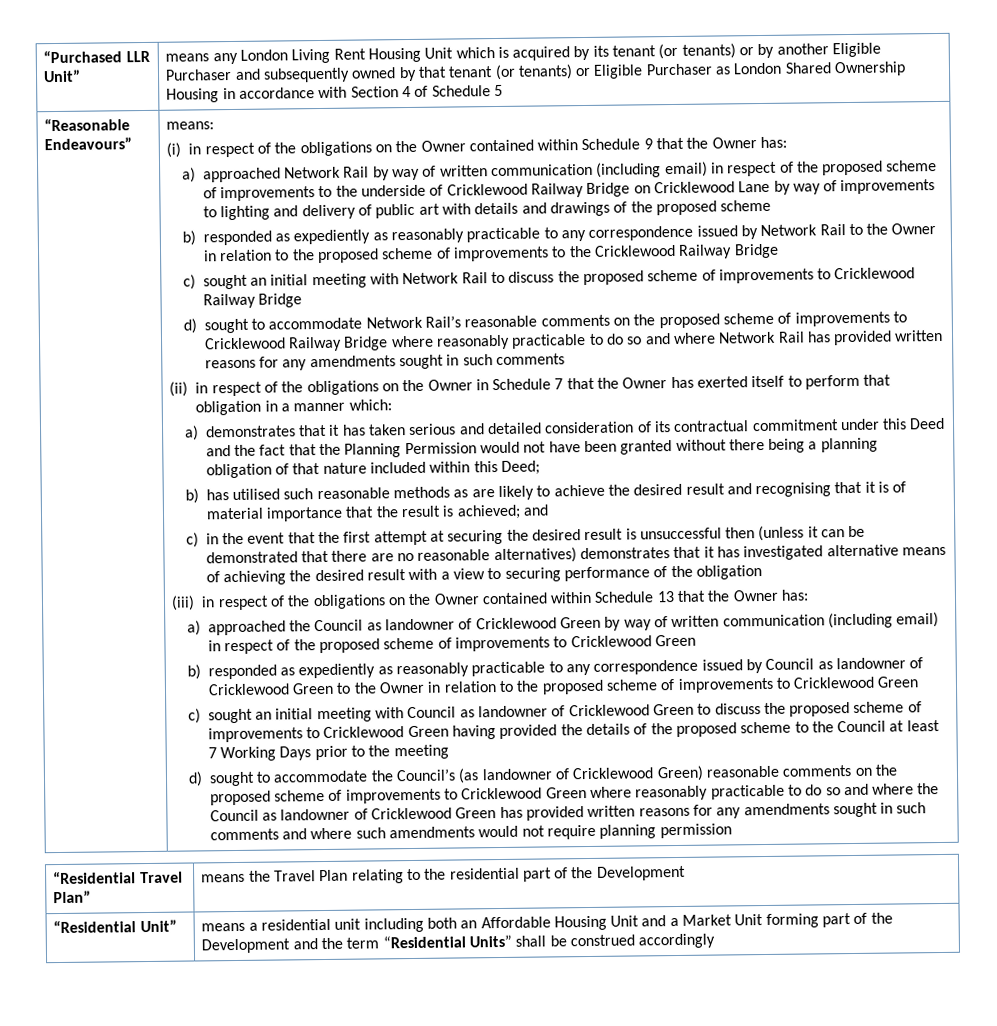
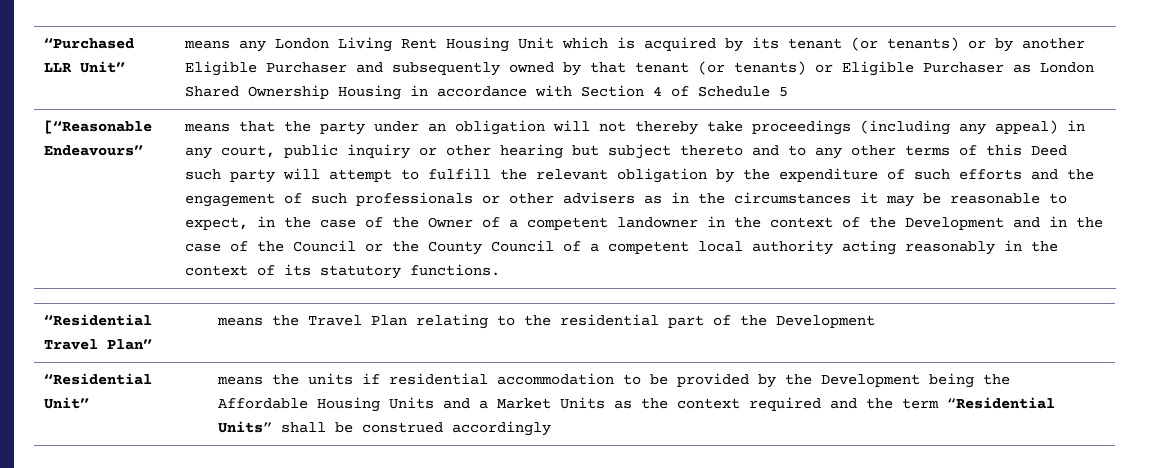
[44,118,131,132] “Reasonable -> [44,120,153,134] [“Reasonable
[166,121,215,130] [166,136,788,158] [181,160,938,183] [202,179,936,202] [202,199,772,221] [181,223,937,246] [203,243,779,264] [182,267,916,290] [202,293,303,309] [182,311,907,334] [203,329,944,352] [204,353,565,371] [169,374,892,397] [195,399,392,416] [183,417,946,441] [205,437,878,458] [205,460,540,479] [184,481,907,504] [205,504,549,522] [185,525,866,548] [205,544,946,564] [205,565,762,586] [171,589,810,611] [186,612,940,636] [207,634,696,655] [186,657,924,680] [207,676,920,696] [187,701,922,724] [207,720,940,743] [207,744,449,762] [187,764,898,787] [209,783,940,806] [209,802,927,822] [209,823,732,841] means: // (i) in respect of the obligations on the Owner contained within Schedule 9 that the Owner has: // a) approached Network Rail by way of written communication (including email) in respect of the proposed scheme of improvements to the underside of Cricklewood Railway Bridge on Cricklewood Lane by way of improvements to lighting and delivery of public art with details and drawings of the proposed scheme // b) responded as expediently as reasonably practicable to any correspondence issued by Network Rail to the Owner in relation to the proposed scheme of improvements to the Cricklewood Railway Bridge // c) sought an initial meeting with Network Rail to discuss the proposed scheme of improvements to Cricklewood Railway Bridge // d) sought to accommodate Network Rail’s reasonable comments on the proposed scheme of improvements to Cricklewood Railway Bridge where reasonably practicable to do so and where Network Rail has provided written reasons for any amendments sought in such comments // (ii) in respect of the obligations on the Owner in Schedule 7 that the Owner has exerted itself to perform that obligation in a manner which: // a) demonstrates that it has taken serious and detailed consideration of its contractual commitment under this Deed and the fact that the Planning Permission would not have been granted without there being a planning obligation of that nature included within this Deed; // b) has utilised such reasonable methods as are likely to achieve the desired result and recognising that it is of material importance that the result is achieved; and // c) in the event that the first attempt at securing the desired result is unsuccessful then (unless it can be demonstrated that there are no reasonable alternatives) demonstrates that it has investigated alternative means of achieving the desired result with a view to securing performance of the obligation // (iii) in respect of the obligations on the Owner contained within Schedule 13 that the Owner has: // a) approached the Council as landowner of Cricklewood Green by way of written communication (including email) in respect of the proposed scheme of improvements to Cricklewood Green // b) responded as expediently as reasonably practicable to any correspondence issued by Council as landowner of Cricklewood Green to the Owner in relation to the proposed scheme of improvements to Cricklewood Green // c) sought an initial meeting with Council as landowner of Cricklewood Green to discuss the proposed scheme of improvements to Cricklewood Green having provided the details of the proposed scheme to the Council at least 7 Working Days prior to the meeting // d) sought to accommodate the Council’s (as landowner of Cricklewood Green) reasonable comments on the proposed scheme of improvements to Cricklewood Green where reasonably practicable to do so and where the Council as landowner of Cricklewood Green has provided written reasons for any amendments sought in such comments and where such amendments would not require planning permission -> [184,120,1086,135] [185,144,1068,159] [185,168,1095,183] [185,192,1068,207] [185,216,1104,230] [185,240,1059,255] [185,264,501,279] means that the party under an obligation will not thereby take proceedings (including any appeal) in any court, public inquiry or other hearing but subject thereto and to any other terms of this Deed such party will attempt to fulfill the relevant obligation by the expenditure of such efforts and the engagement of such professionals or other advisers as in the circumstances it may be reasonable to expect, in the case of the Owner of a competent landowner in the context of the Development and in the case of the Council or the County Council of a competent local authority acting reasonably in the context of its statutory functions.
[248,917,478,933] a residential unit including both an -> [272,373,1011,388] the units if residential accommodation to be provided by the Development being the
[610,915,640,927] Unit -> [389,397,435,409] Units
[734,912,893,928] [201,938,291,954] Unit forming part of the Development -> [560,397,822,411] Units as the context required

